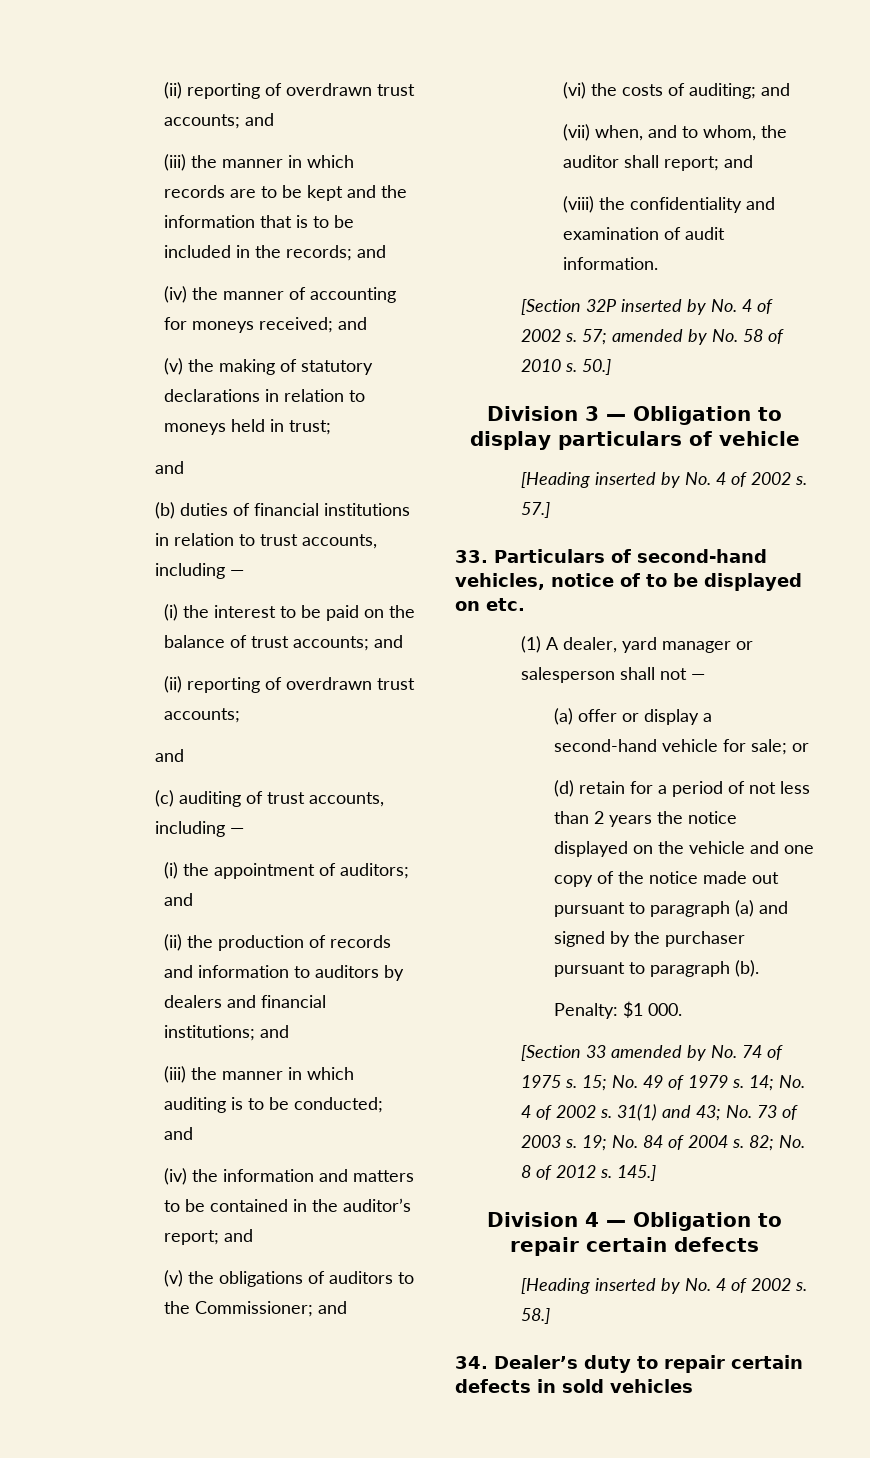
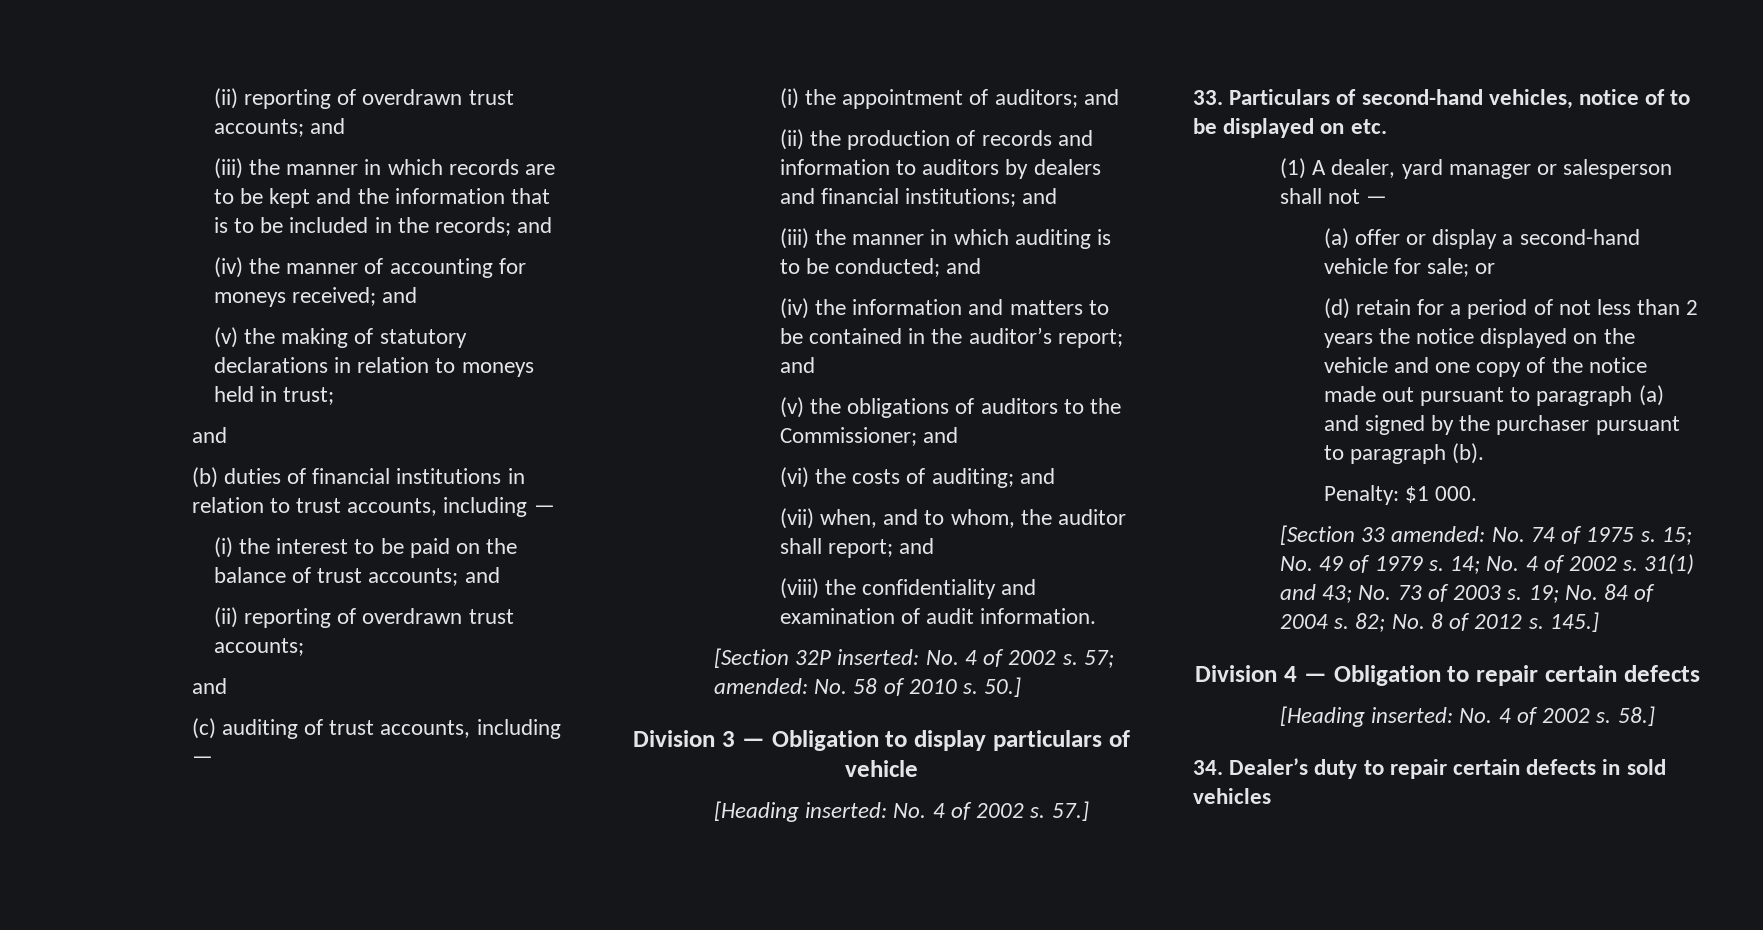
[620,299,706,315] inserted by -> [837,649,920,665] inserted:
[611,329,707,345] amended by -> [714,678,809,694] amended:
[594,472,680,488] inserted by -> [805,802,888,818] inserted:
[610,1045,706,1061] amended by -> [1391,526,1486,542] amended:
[594,1278,680,1294] inserted by -> [1371,707,1454,723] inserted:

